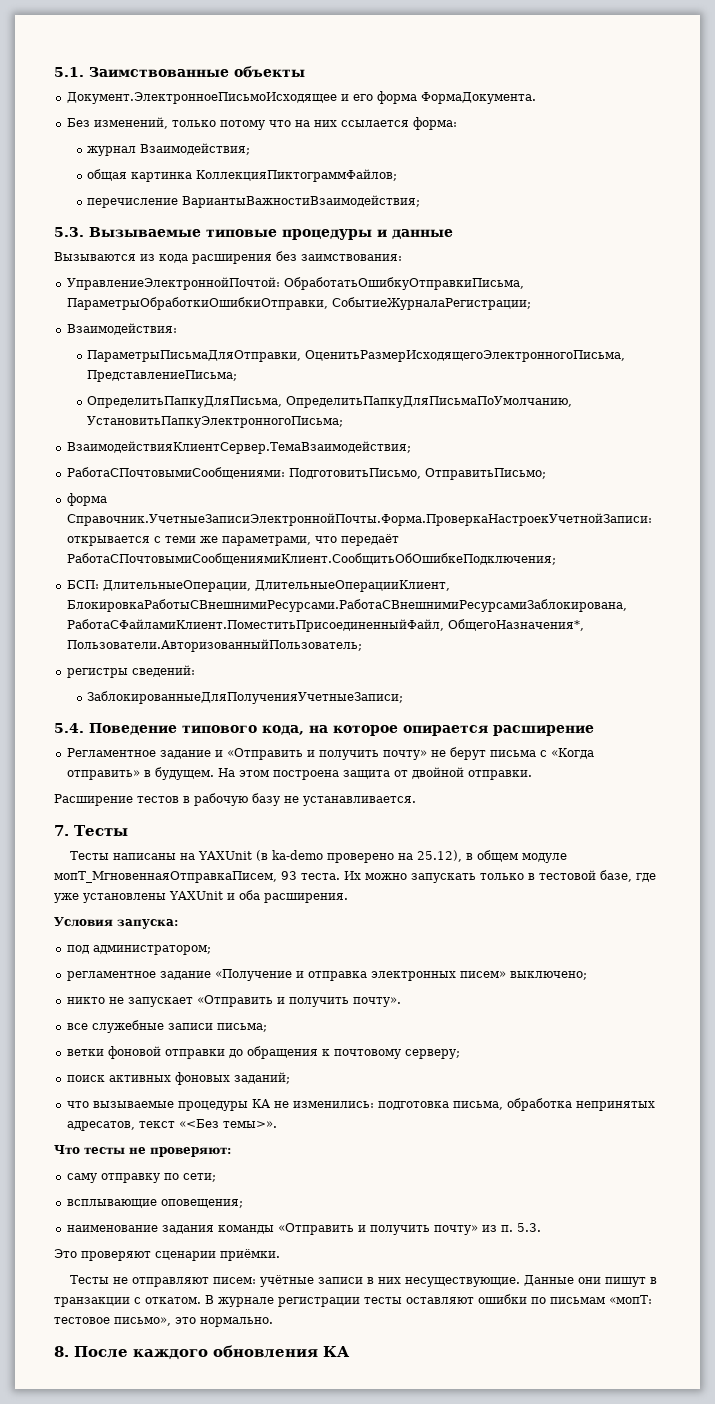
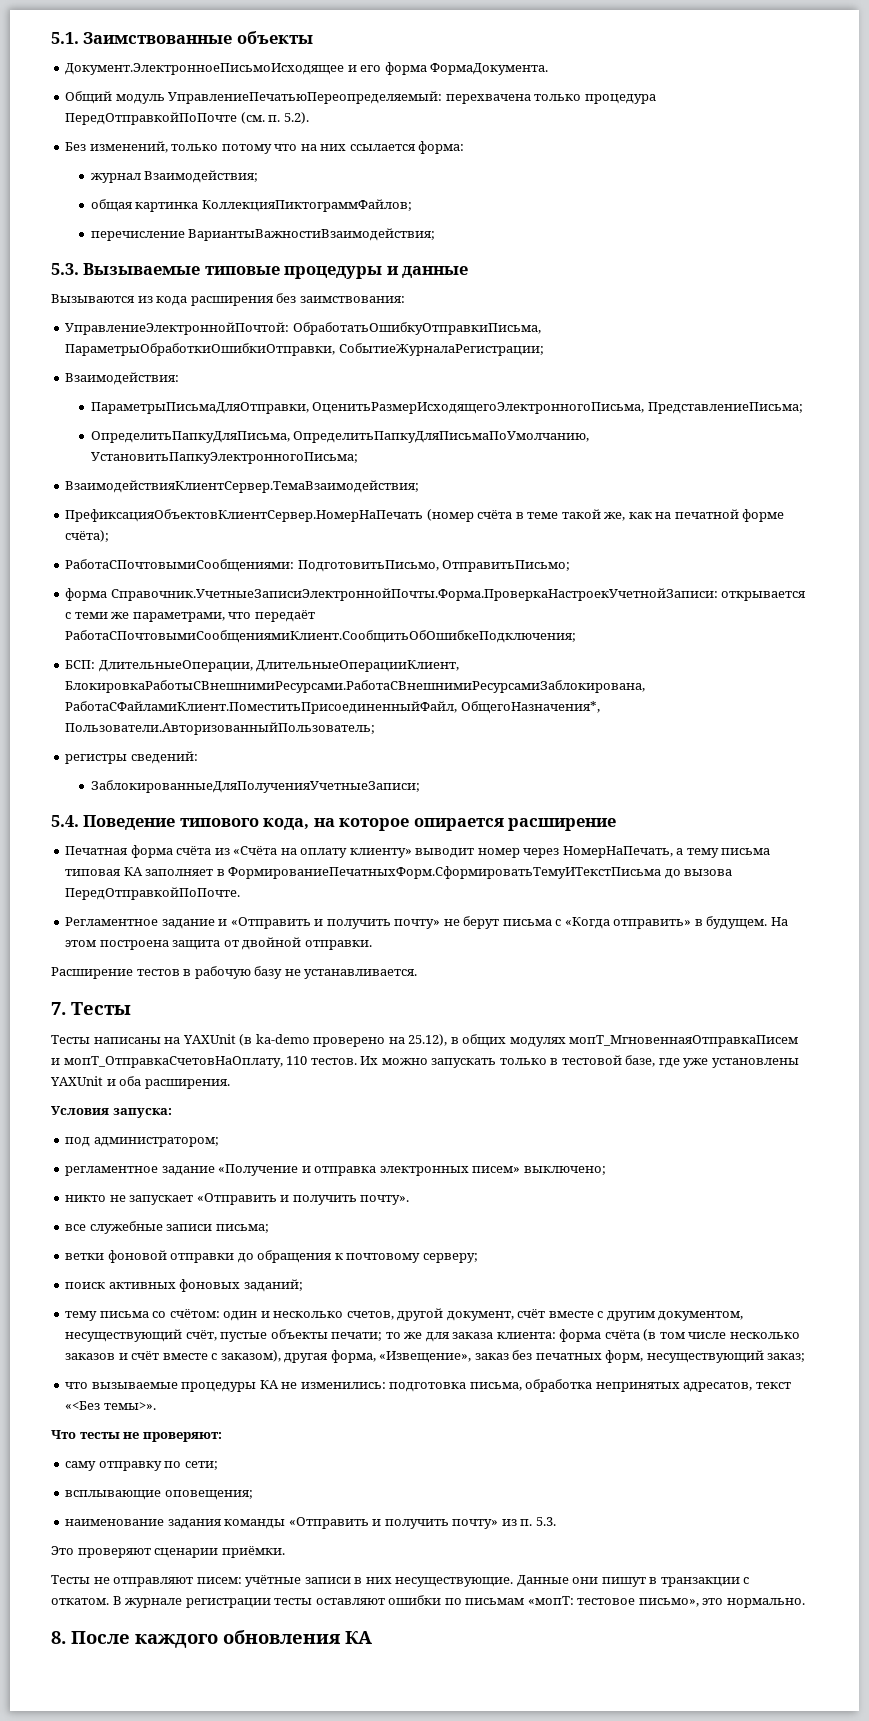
(536, 98) none -> [65,91,656,104] [65,112,309,125] // Общий модуль УправлениеПечатьюПереопределяемый: перехвачена только процедура ПередОтправкойПоПочте (см. п. 5.2).
(411, 447) none -> [65,509,785,522] [65,530,110,542] // ПрефиксацияОбъектовКлиентСервер.НомерНаПечать (номер счёта в теме такой же, как на печатной форме счёта);
(594, 730) none -> [65,845,771,858] [65,866,733,879] [65,887,241,900] // Печатная форма счёта из «Счёта на оплату клиенту» выводит номер через НомерНаПечать, а тему письма типовая КА заполняет в ФормированиеПечатныхФорм.СформироватьТемуИТекстПисьма до вызова ПередОтправкойПоПочте.
[477,850,568,863] [54,871,340,883] общем модуле мопТ_МгновеннаяОтправкаПисем, 93 теста. -> [462,1034,799,1047] [51,1056,357,1068] общих модулях мопТ_МгновеннаяОтправкаПисем и мопТ_ОтправкаСчетовНаОплату, 110 тестов.
(290, 1078) none -> [65,1308,744,1321] [65,1329,800,1342] [65,1350,806,1363] // тему письма со счётом: один и несколько счетов, другой документ, счёт вместе с другим документом, несуществующий счёт, пустые объекты печати; то же для заказа клиента: форма счёта (в том числе несколько заказов и счёт вместе с заказом), другая форма, «Извещение», заказ без печатных форм, несуществующий заказ;

